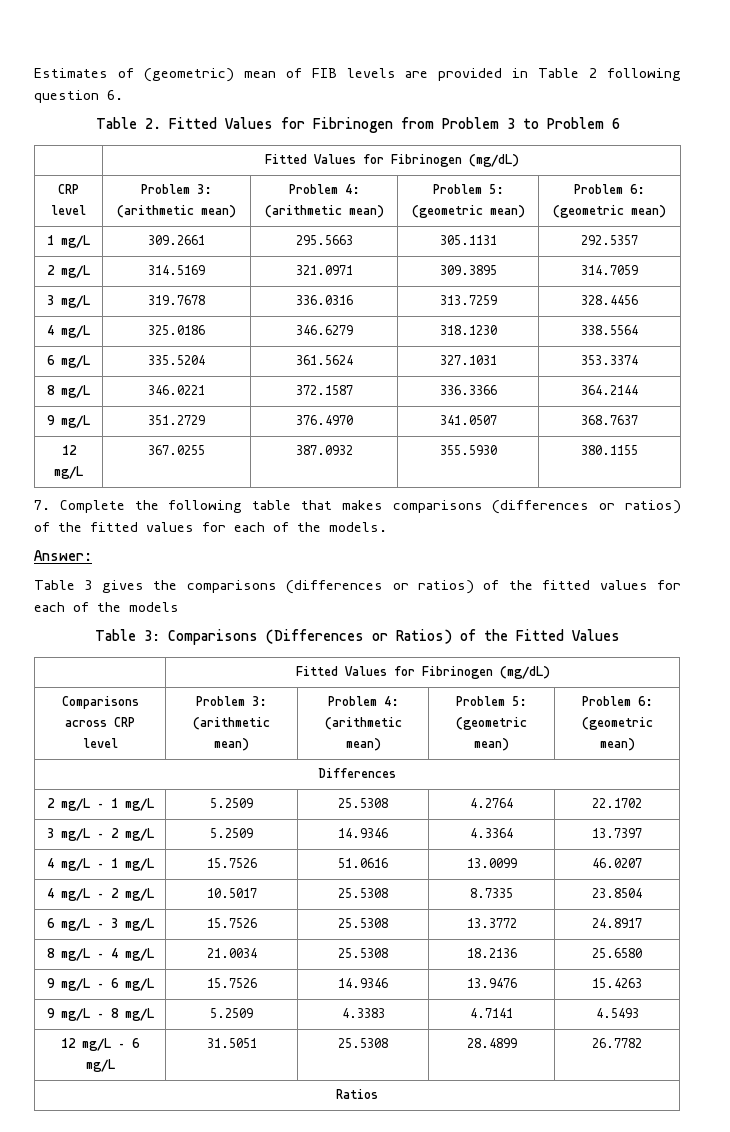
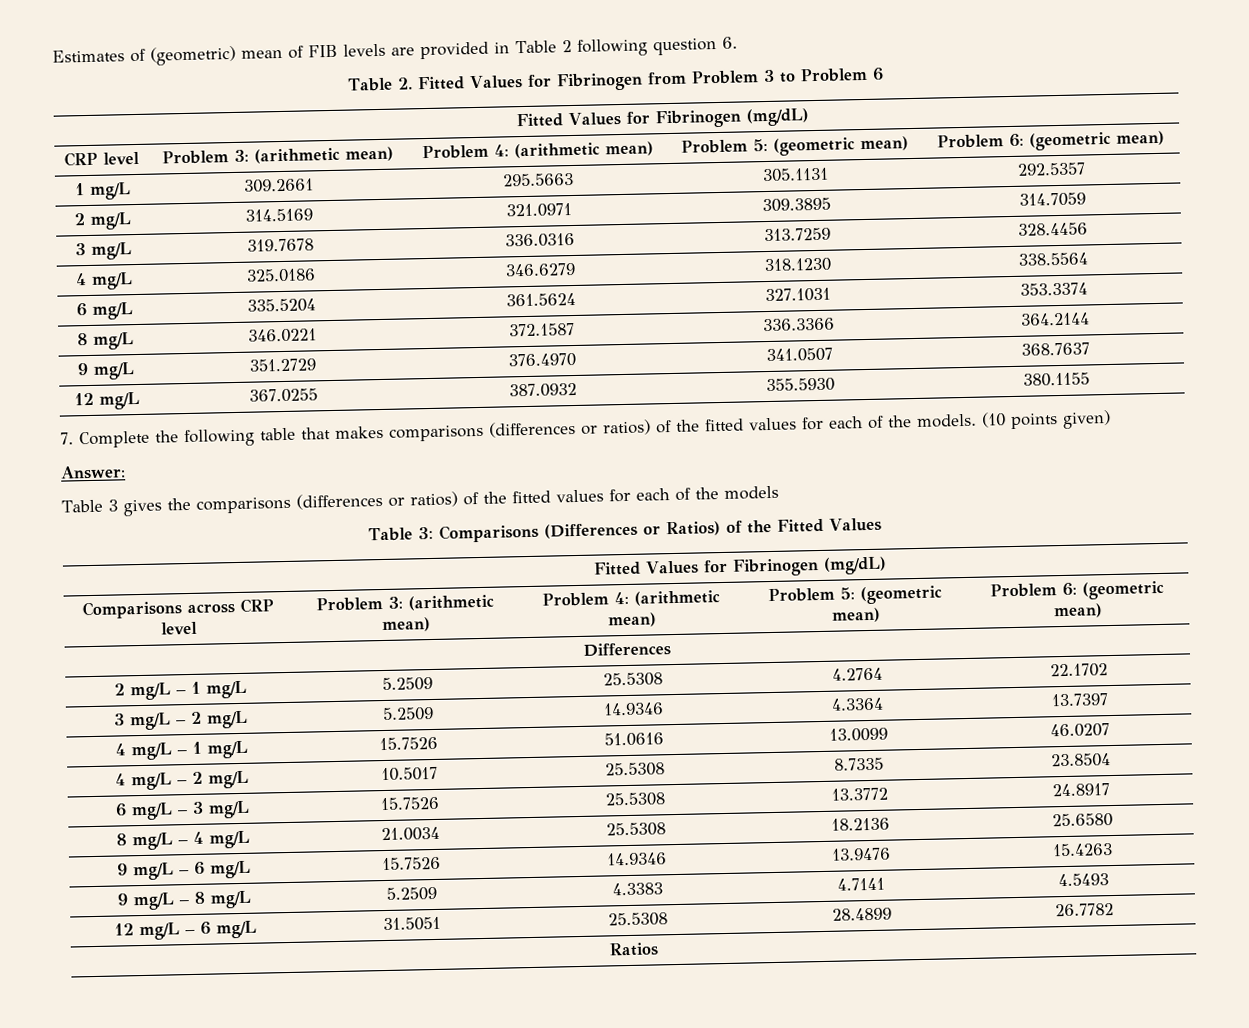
(387, 527) none -> [981,409,1111,430] (10 points given)

